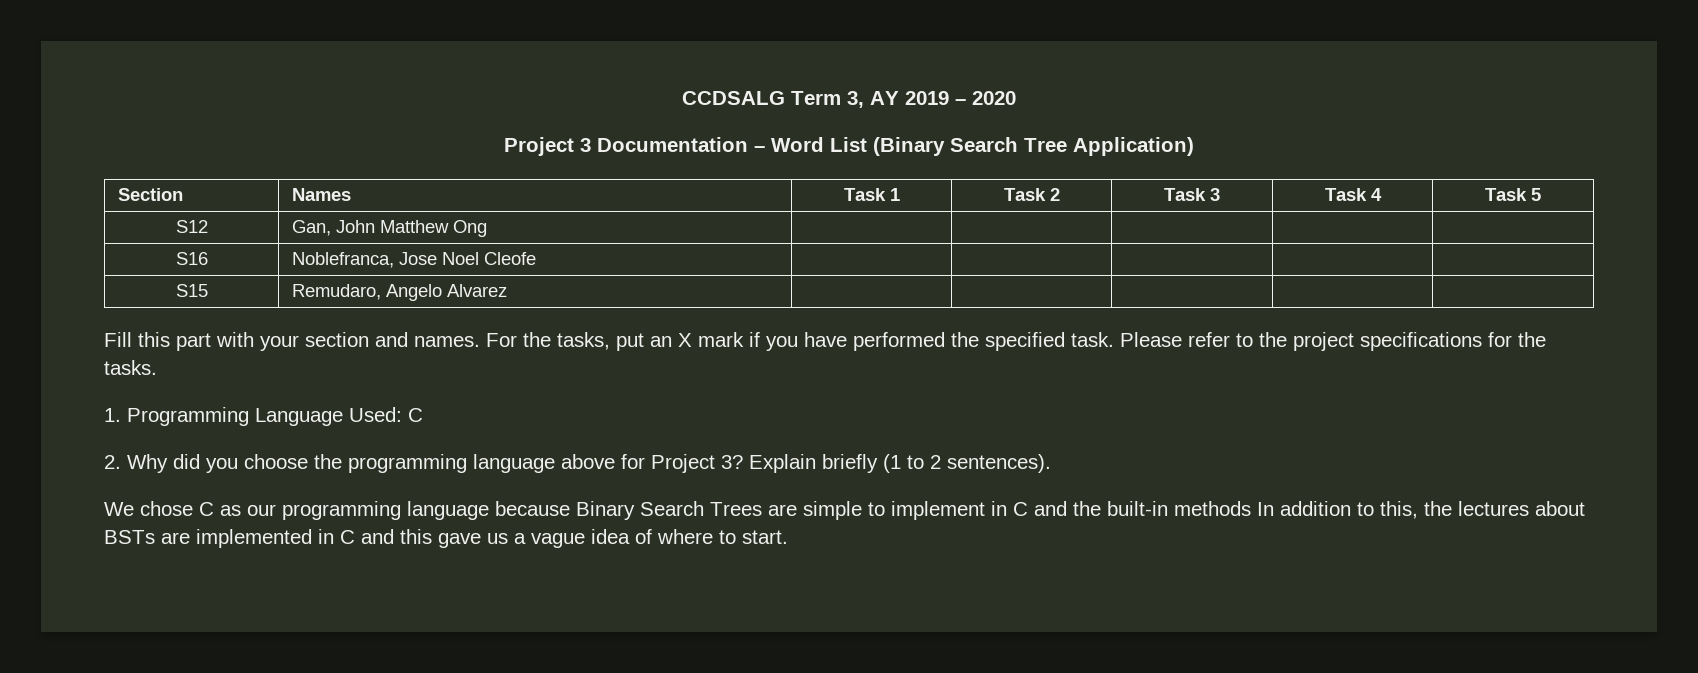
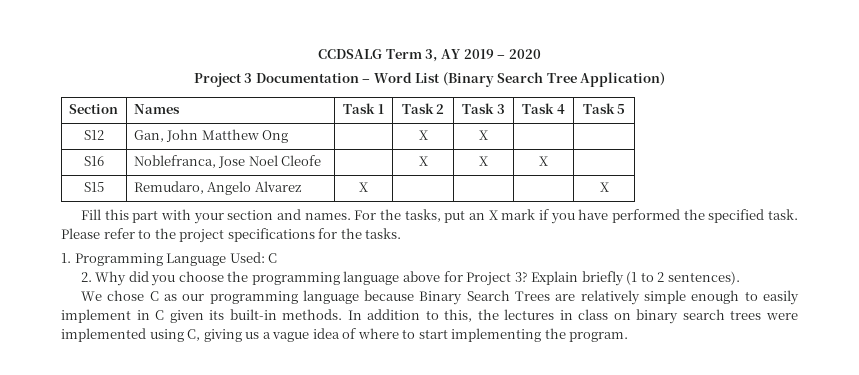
(488, 228) | -> [418,130,428,140] [479,130,489,140] X | X
(537, 258) | | -> [418,156,428,166] [479,156,489,166] [539,156,548,166] X | X | X
(508, 290) | | | | -> [359,182,369,192] [599,182,609,192] X | | | | X
[803,501,1251,520] simple to implement in C and the built-in methods -> [580,290,799,305] [61,309,343,323] relatively simple enough to easily implement in C given its built-in methods.
[1535,501,1585,516] [104,529,481,548] about BSTs are implemented in C and this gave -> [559,309,798,324] [61,328,242,342] in class on binary search trees were implemented using C, giving
[742,530,788,544] start. -> [418,328,629,342] start implementing the program.

